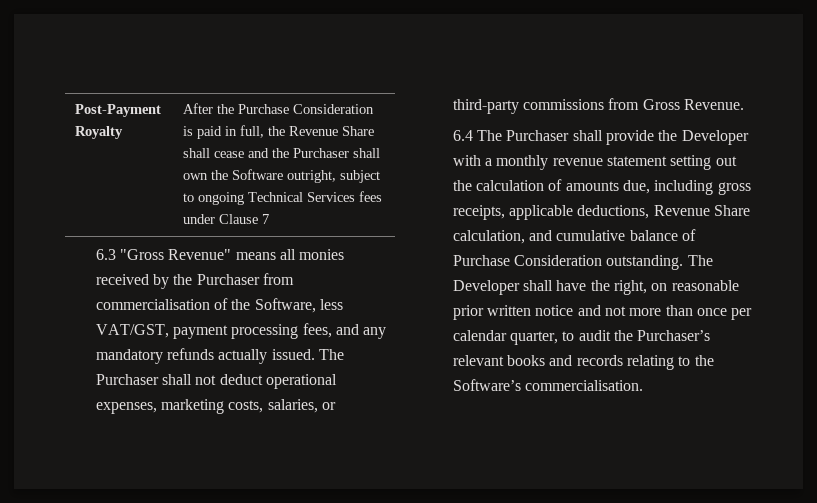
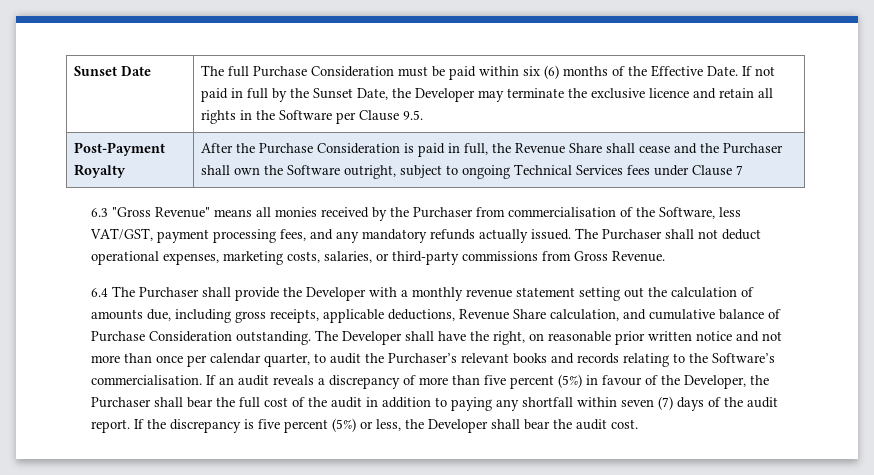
(74, 110) none -> [74,66,152,76] [201,65,776,80] [201,88,774,102] [201,110,424,124] Sunset Date | The full Purchase Consideration must be paid within six (6) months of the Effective Date. If not paid in full by the Sunset Date, the Developer may terminate the exclusive licence and retain all rights in the Software per Clause 9.5. //
(643, 385) none -> [205,374,769,389] [90,396,778,411] [90,418,638,433] If an audit reveals a discrepancy of more than five percent (5%) in favour of the Developer, the Purchaser shall bear the full cost of the audit in addition to paying any shortfall within seven (7) days of the audit report. If the discrepancy is five percent (5%) or less, the Developer shall bear the audit cost.

